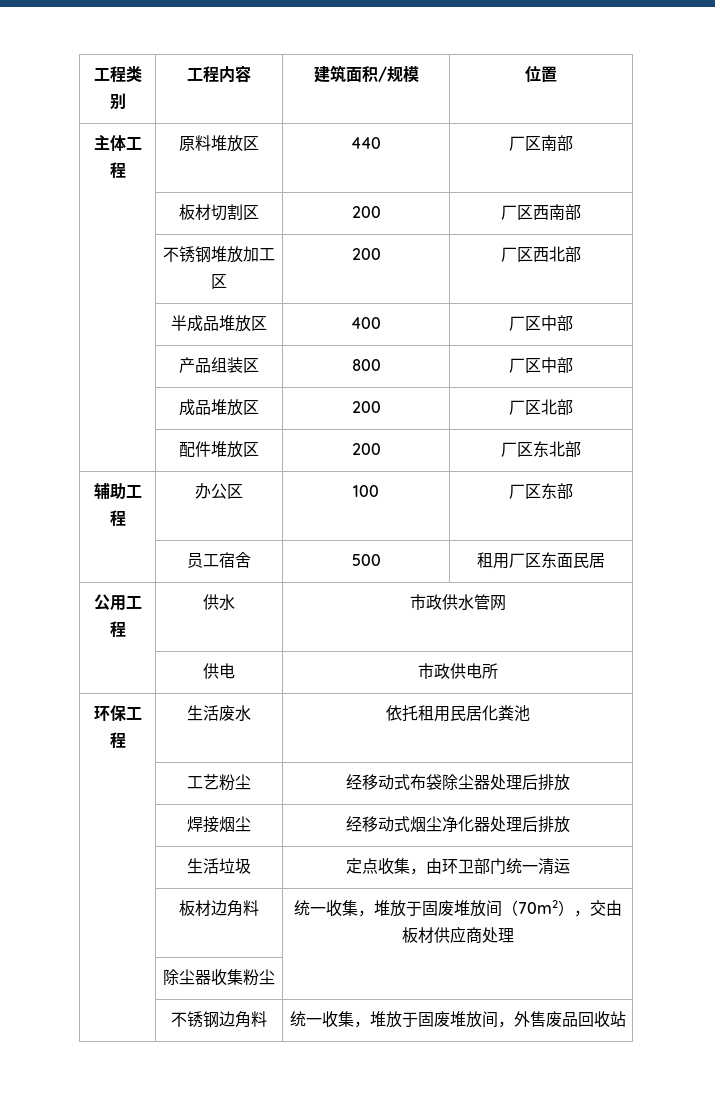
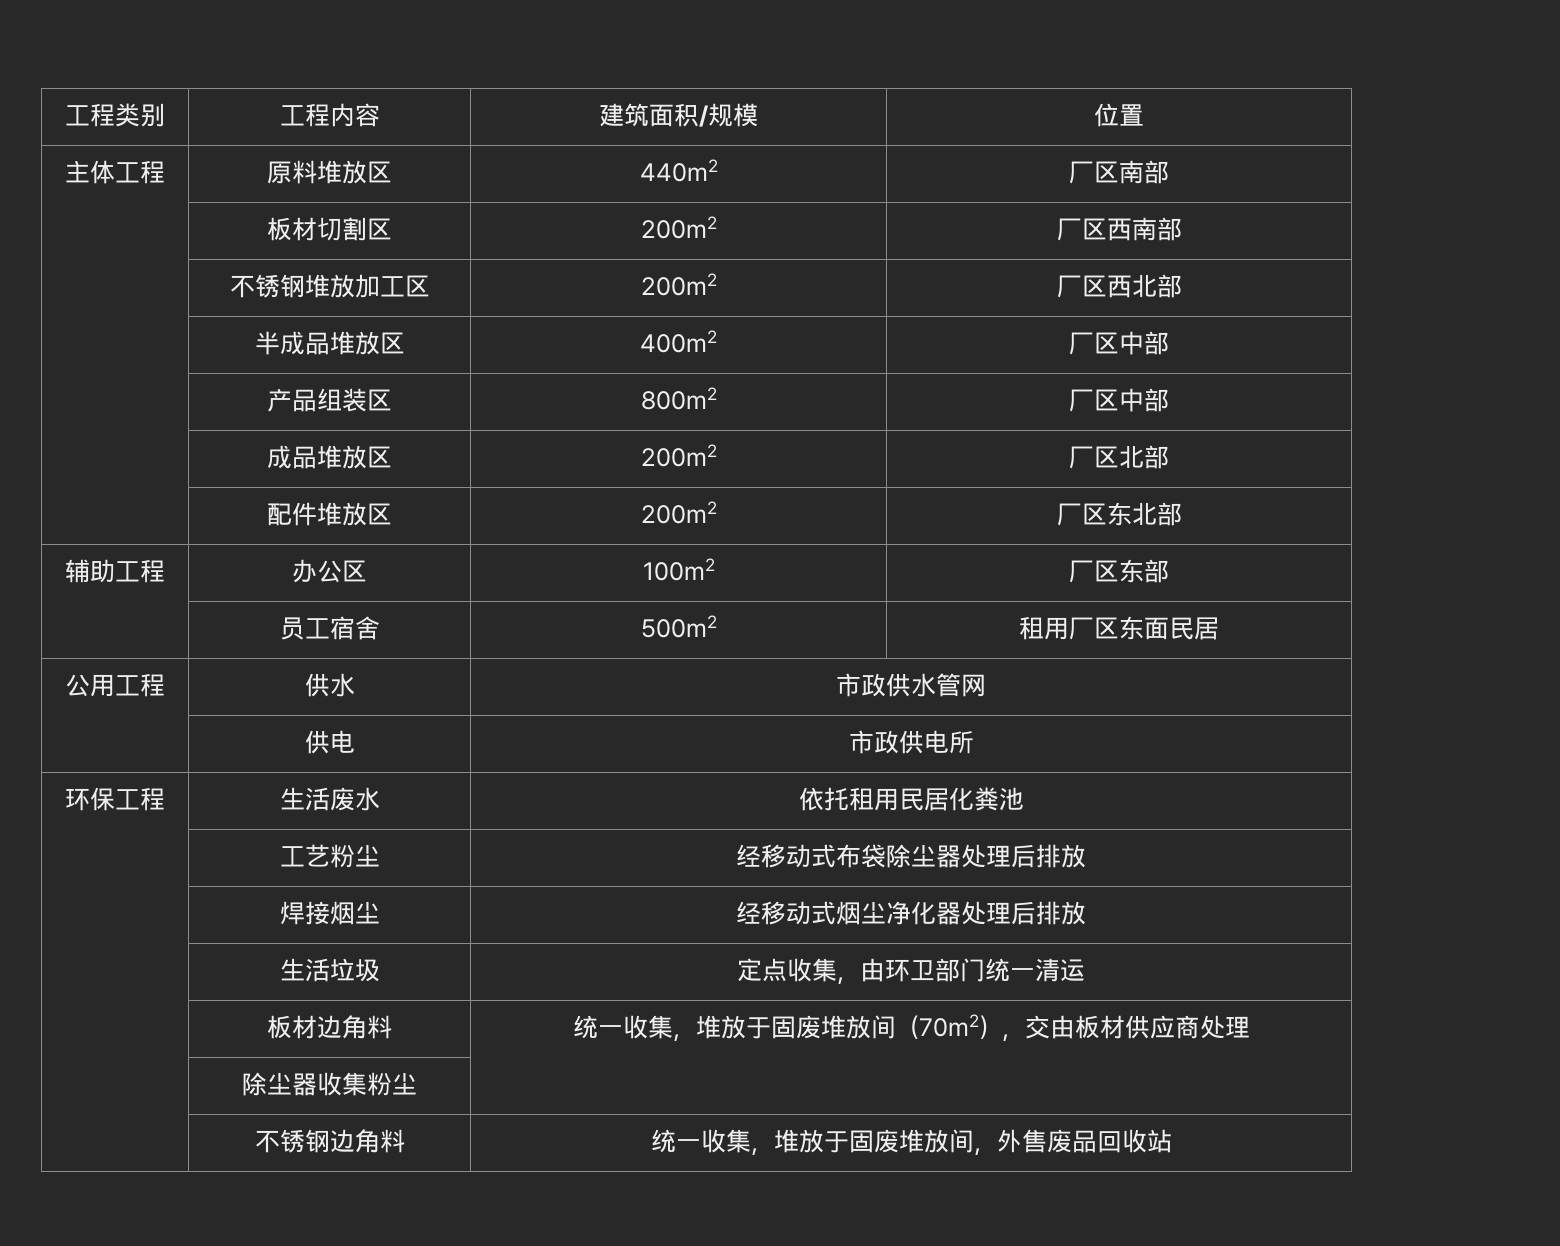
[351,137,381,149] 440 -> [639,159,718,182] 440m2
[351,206,381,218] 200 -> [640,216,717,239] 200m2
[351,248,381,260] 200 -> [640,273,717,296] 200m2
[351,317,381,329] 400 -> [640,330,717,353] 400m2
[351,359,381,371] 800 -> [640,387,717,410] 800m2
[351,401,381,413] 200 -> [640,444,717,467] 200m2
[351,443,381,455] 200 -> [640,501,717,524] 200m2
[353,485,379,497] 100 -> [642,558,715,581] 100m2
[351,554,381,566] 500 -> [640,615,717,638] 500m2

